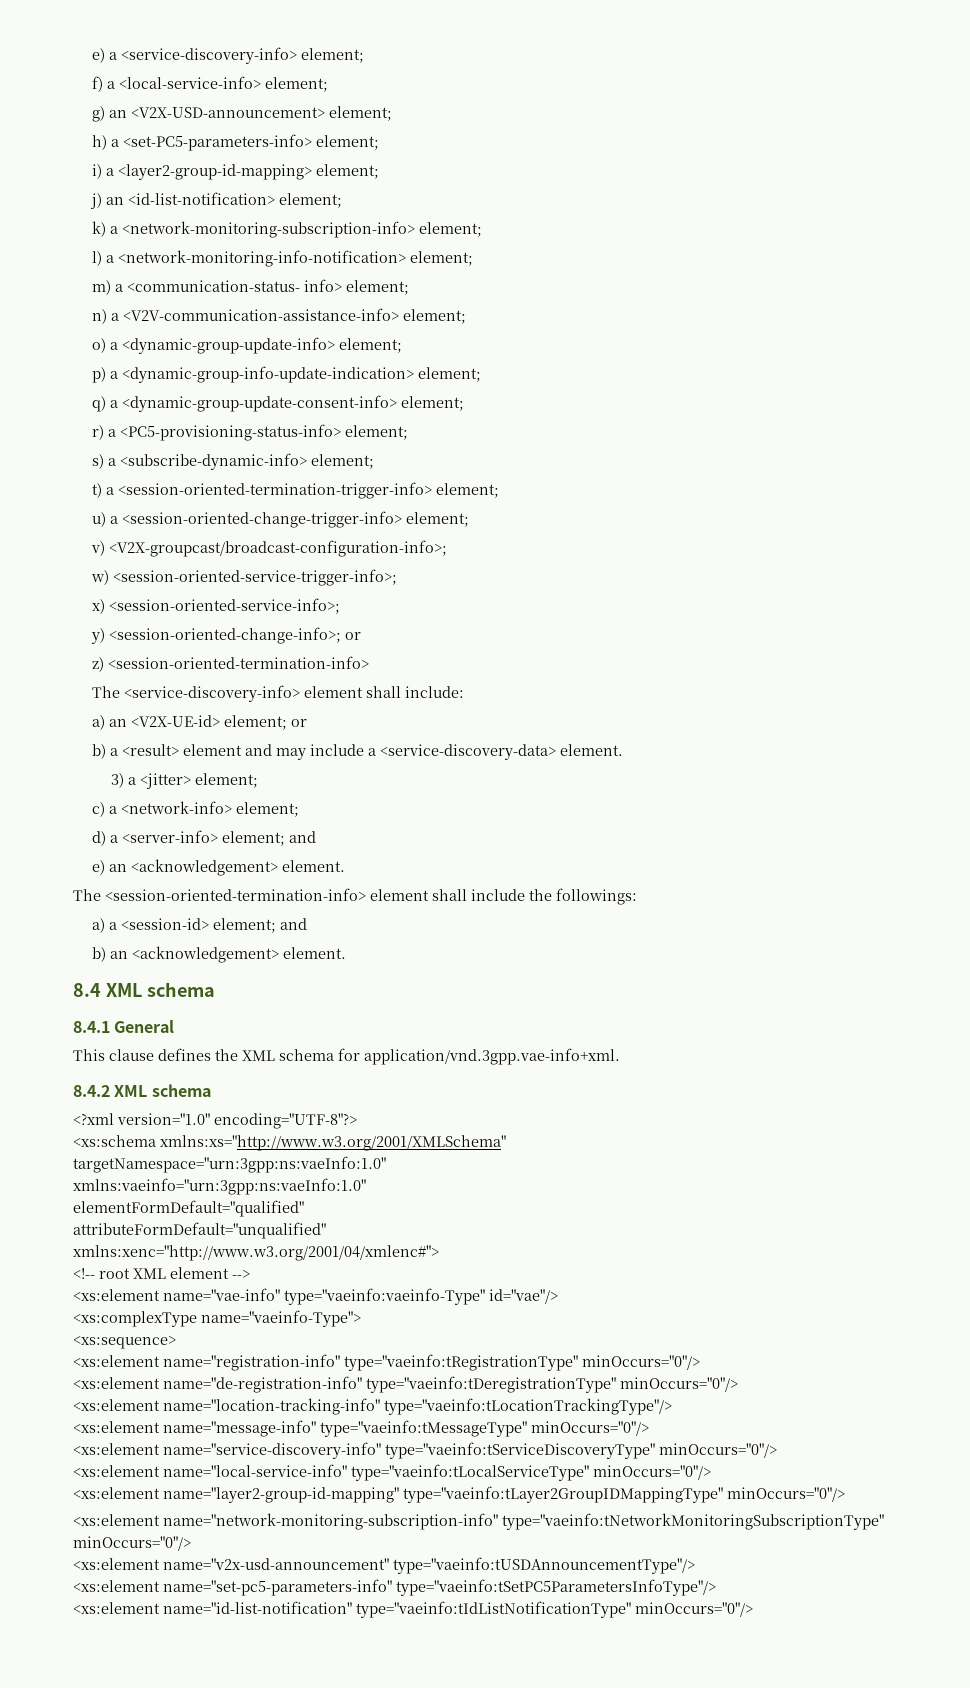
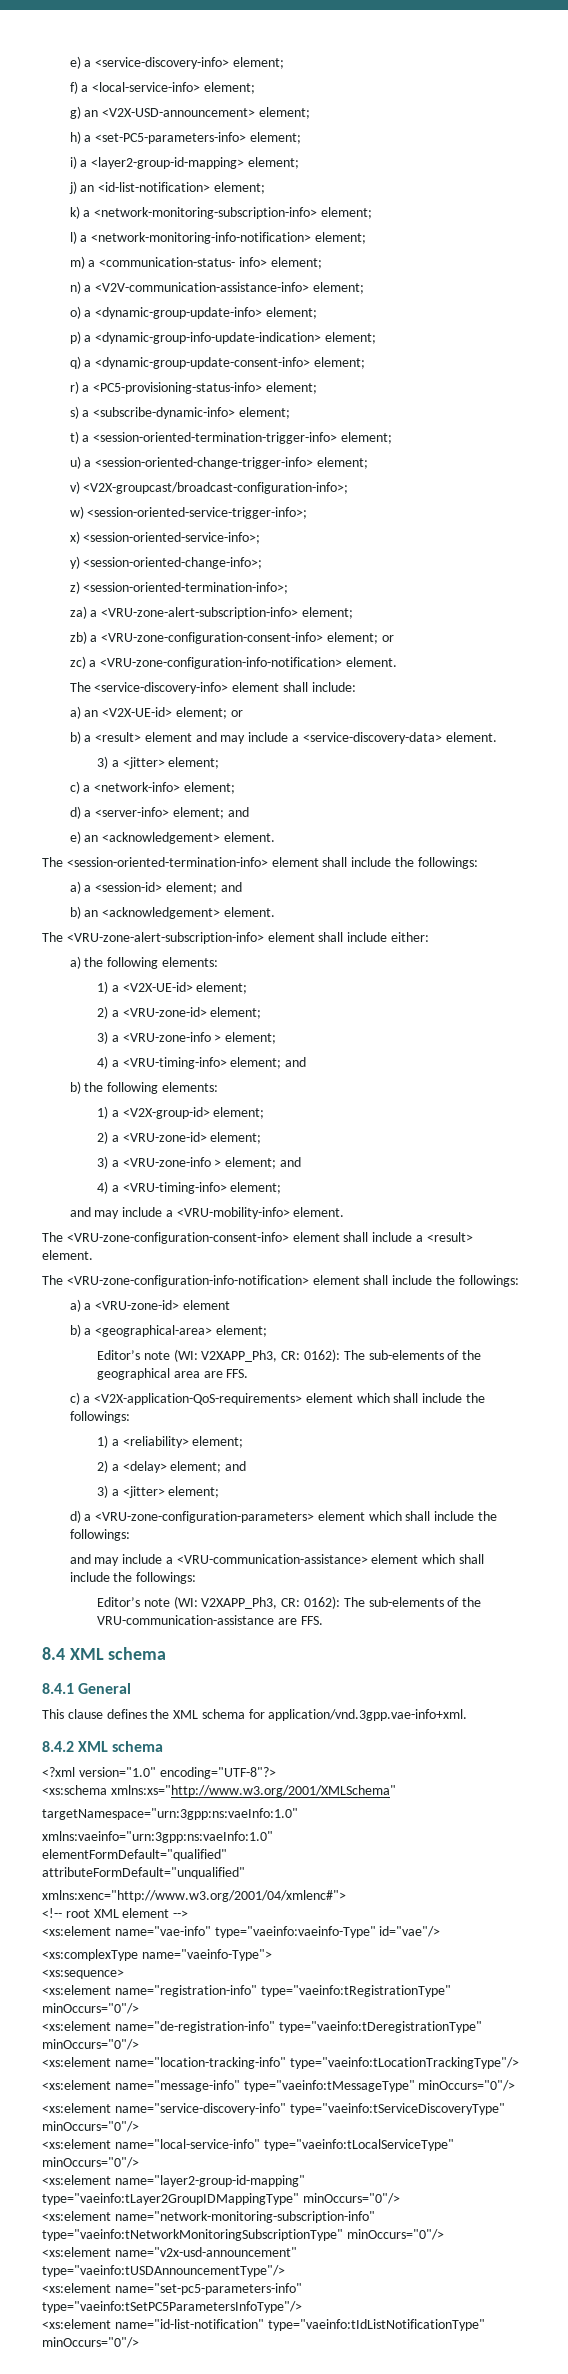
[344,632,361,640] [91,656,369,672] or // z) <session-oriented-termination-info> -> [69,581,289,594] [69,606,353,619] [69,631,394,644] [69,656,397,669] // z) <session-oriented-termination-info>; // za) a <VRU-zone-alert-subscription-info> element; // zb) a <VRU-zone-configuration-consent-info> element; or // zc) a <VRU-zone-configuration-info-notification> element.
(346, 953) none -> [42,932,429,944] [69,956,218,969] [97,981,248,994] [97,1006,262,1019] [97,1031,277,1044] [97,1056,307,1069] [69,1081,218,1094] [97,1106,265,1119] [97,1131,262,1144] [97,1156,302,1169] [97,1181,282,1194] [69,1207,345,1219] [42,1232,473,1244] [42,1250,93,1260] [42,1275,519,1287] [69,1299,230,1312] [69,1324,267,1337] [97,1349,482,1362] [97,1368,249,1380] [69,1392,486,1405] [69,1411,130,1423] [97,1435,244,1448] [97,1460,247,1473] [97,1485,220,1498] [69,1510,498,1523] [69,1529,130,1541] [69,1554,485,1566] [69,1572,197,1584] [97,1596,482,1609] [97,1615,323,1625] // The <VRU-zone-alert-subscription-info> element shall include either: // a) the following elements: // 1) a <V2X-UE-id> element; // 2) a <VRU-zone-id> element; // 3) a <VRU-zone-info > element; // 4) a <VRU-timing-info> element; and // b) the following elements: // 1) a <V2X-group-id> element; // 2) a <VRU-zone-id> element; // 3) a <VRU-zone-info > element; and // 4) a <VRU-timing-info> element; // and may include a <VRU-mobility-info> element. // The <VRU-zone-configuration-consent-info> element shall include a <result> element. // The <VRU-zone-configuration-info-notification> element shall include the followings: // a) a <VRU-zone-id> element // b) a <geographical-area> element; // Editor’s note (WI: V2XAPP_Ph3, CR: 0162): The sub-elements of the geographical area are FFS. // c) a <V2X-application-QoS-requirements> element which shall include the followings: // 1) a <reliability> element; // 2) a <delay> element; and // 3) a <jitter> element; // d) a <VRU-zone-configuration-parameters> element which shall include the followings: // and may include a <VRU-communication-assistance> element which shall include the followings: // Editor’s note (WI: V2XAPP_Ph3, CR: 0162): The sub-elements of the VRU-communication-assistance are FFS.

